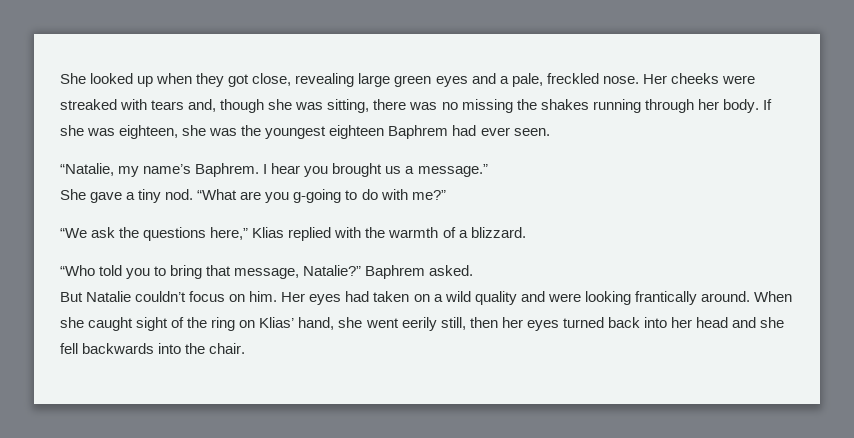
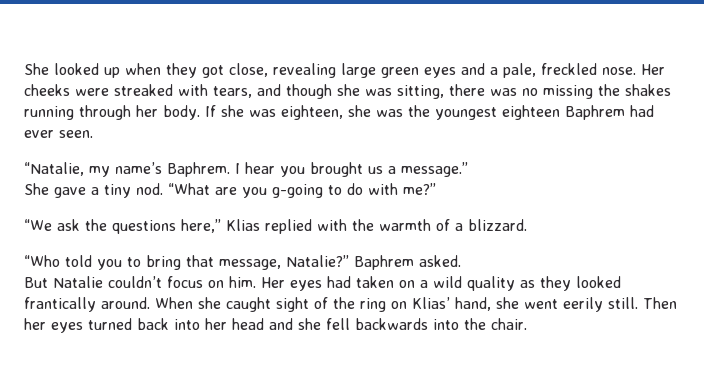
[151,99,217,112] tears and, -> [213,84,281,98] tears, and
[520,291,631,305] and were looking -> [520,276,621,291] as they looked
[440,317,498,330] still, then -> [608,297,677,309] still. Then

